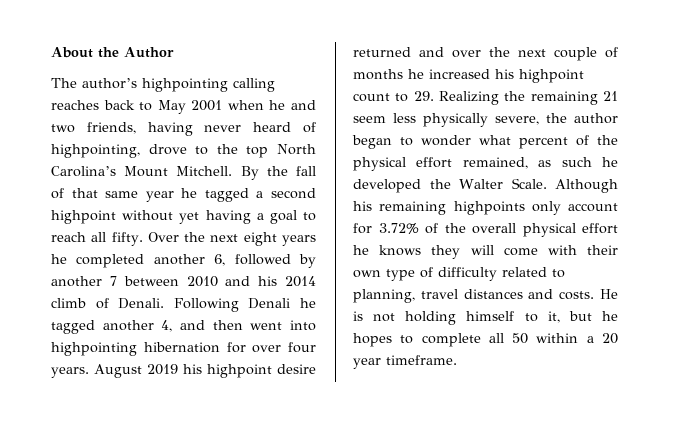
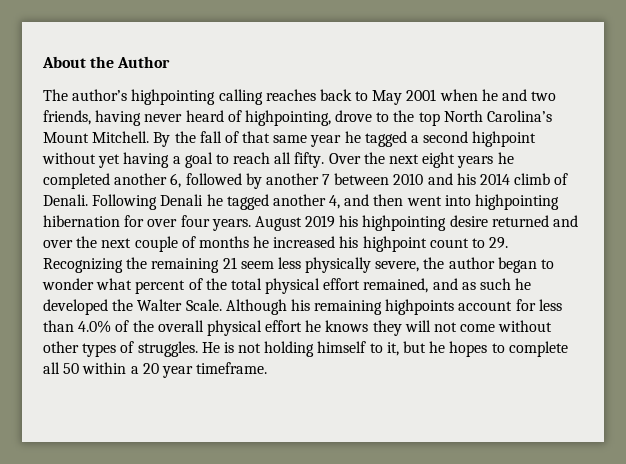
[207,364,272,378] highpoint -> [362,215,447,231] highpointing
[439,91,499,105] Realizing -> [43,258,123,273] Recognizing
(618, 140) none -> [230,278,262,290] total
(528, 163) none -> [432,278,458,290] and
[531,201,561,215] only -> (455, 307) none
[378,223,419,234] 3.72% -> [538,299,562,311] [43,320,112,333] less than 4.0%
[503,245,618,256] [353,267,565,281] [353,289,595,303] come with their own type of difficulty related to planning, travel distances and costs. -> [434,320,553,332] [43,341,198,357] not come without other types of struggles.

